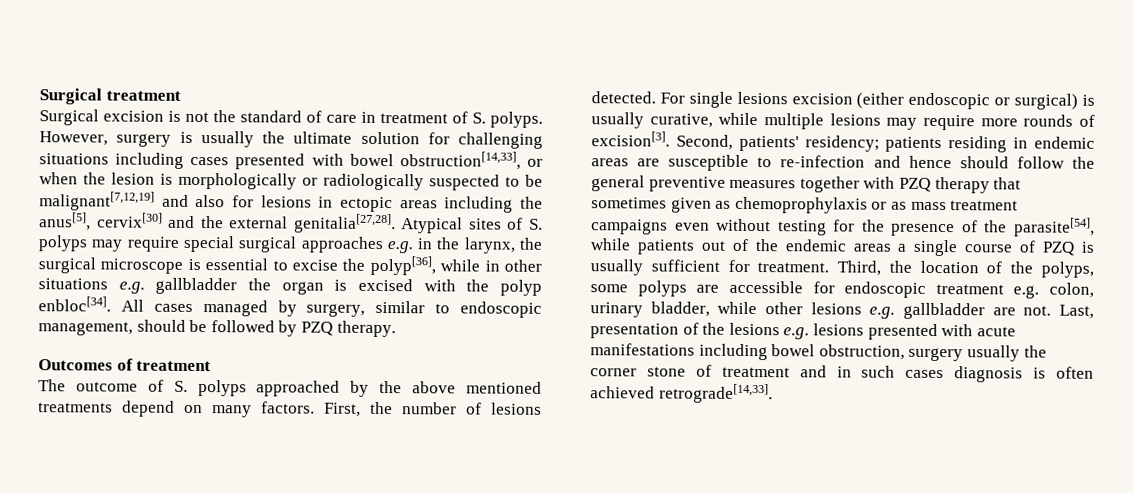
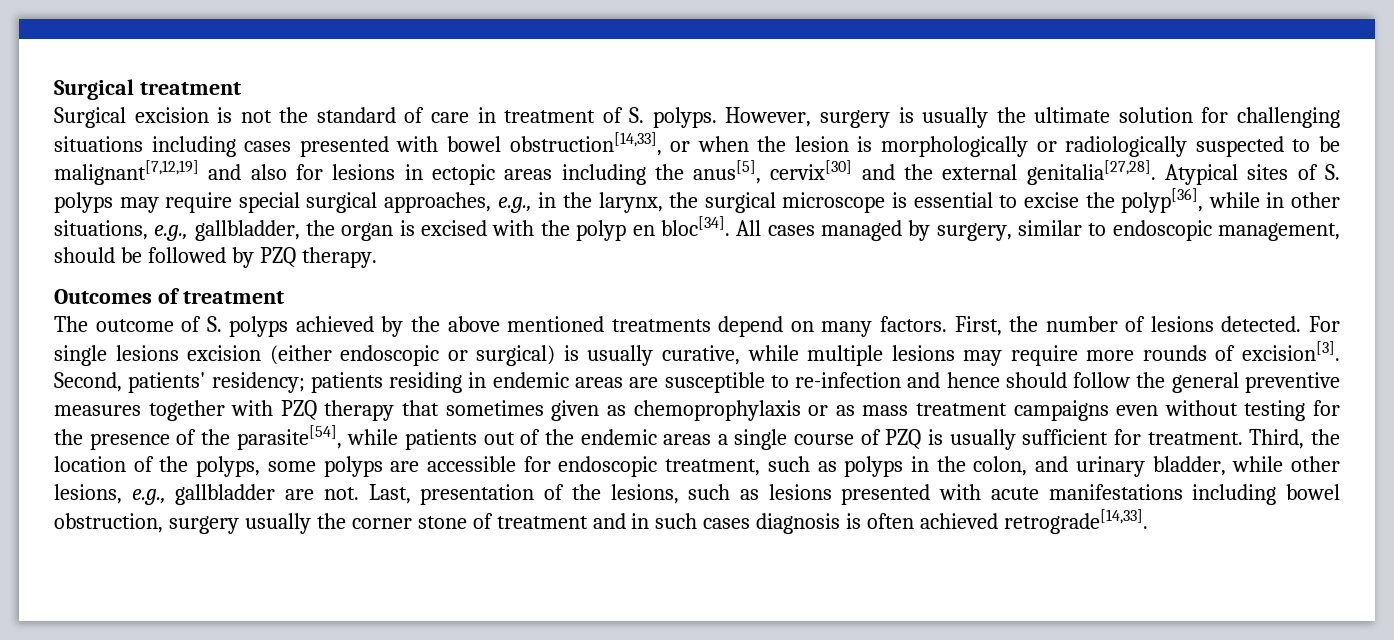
[300,236,414,254] approaches e.g. -> [384,192,532,213] approaches, e.g.,
[38,277,238,295] situations e.g. gallbladder -> [54,220,300,241] situations, e.g., gallbladder,
[38,296,111,312] enbloc[34]. -> [632,216,730,236] en bloc[34].
[256,380,341,397] approached -> [295,316,374,332] achieved
[935,282,1094,299] treatment e.g. colon, -> [665,456,1069,477] treatment, such as polyps in the colon, and
[810,302,896,319] lesions e.g. -> [54,484,166,505] lesions, e.g.,
[728,322,810,340] lesions e.g. -> [610,484,759,504] lesions, such as

